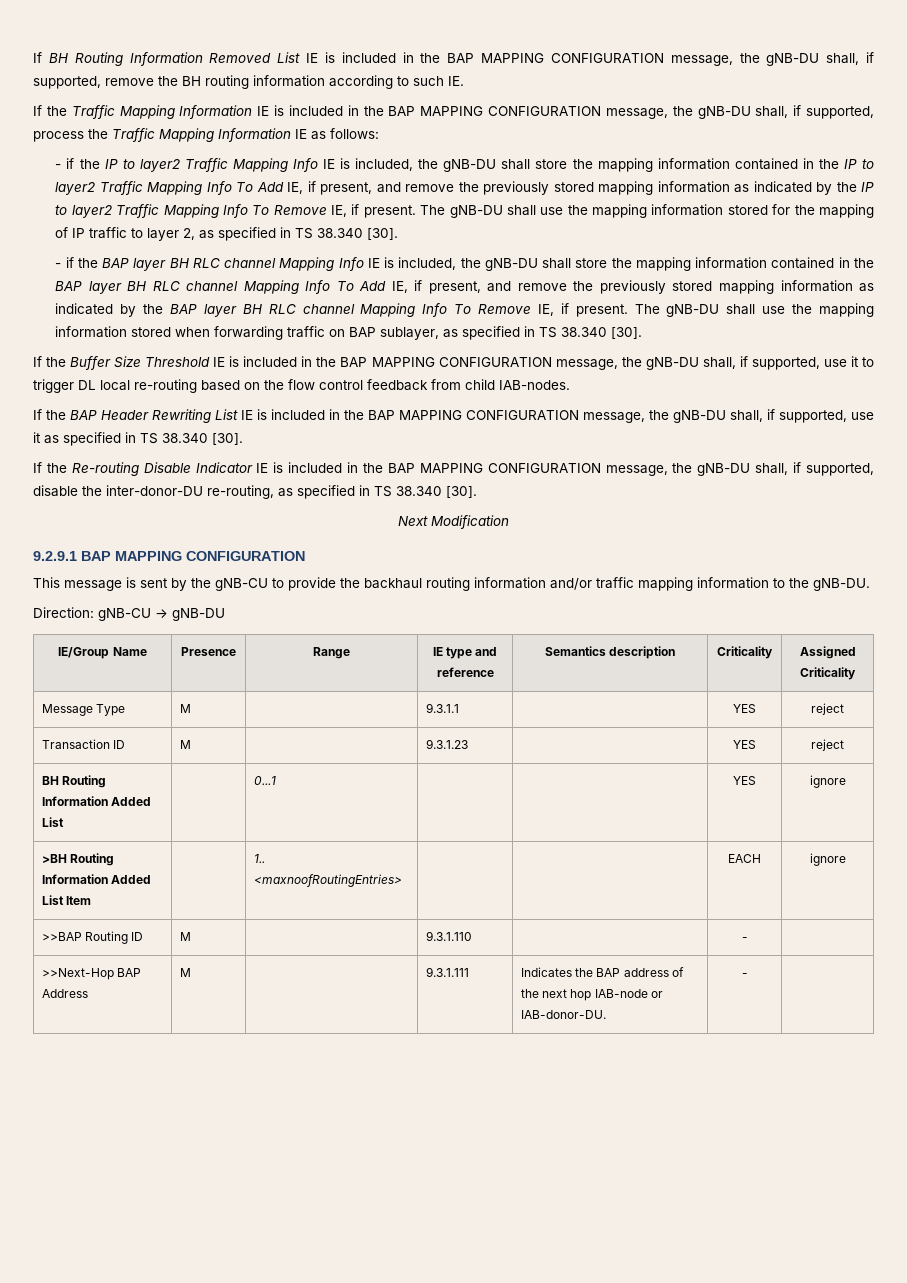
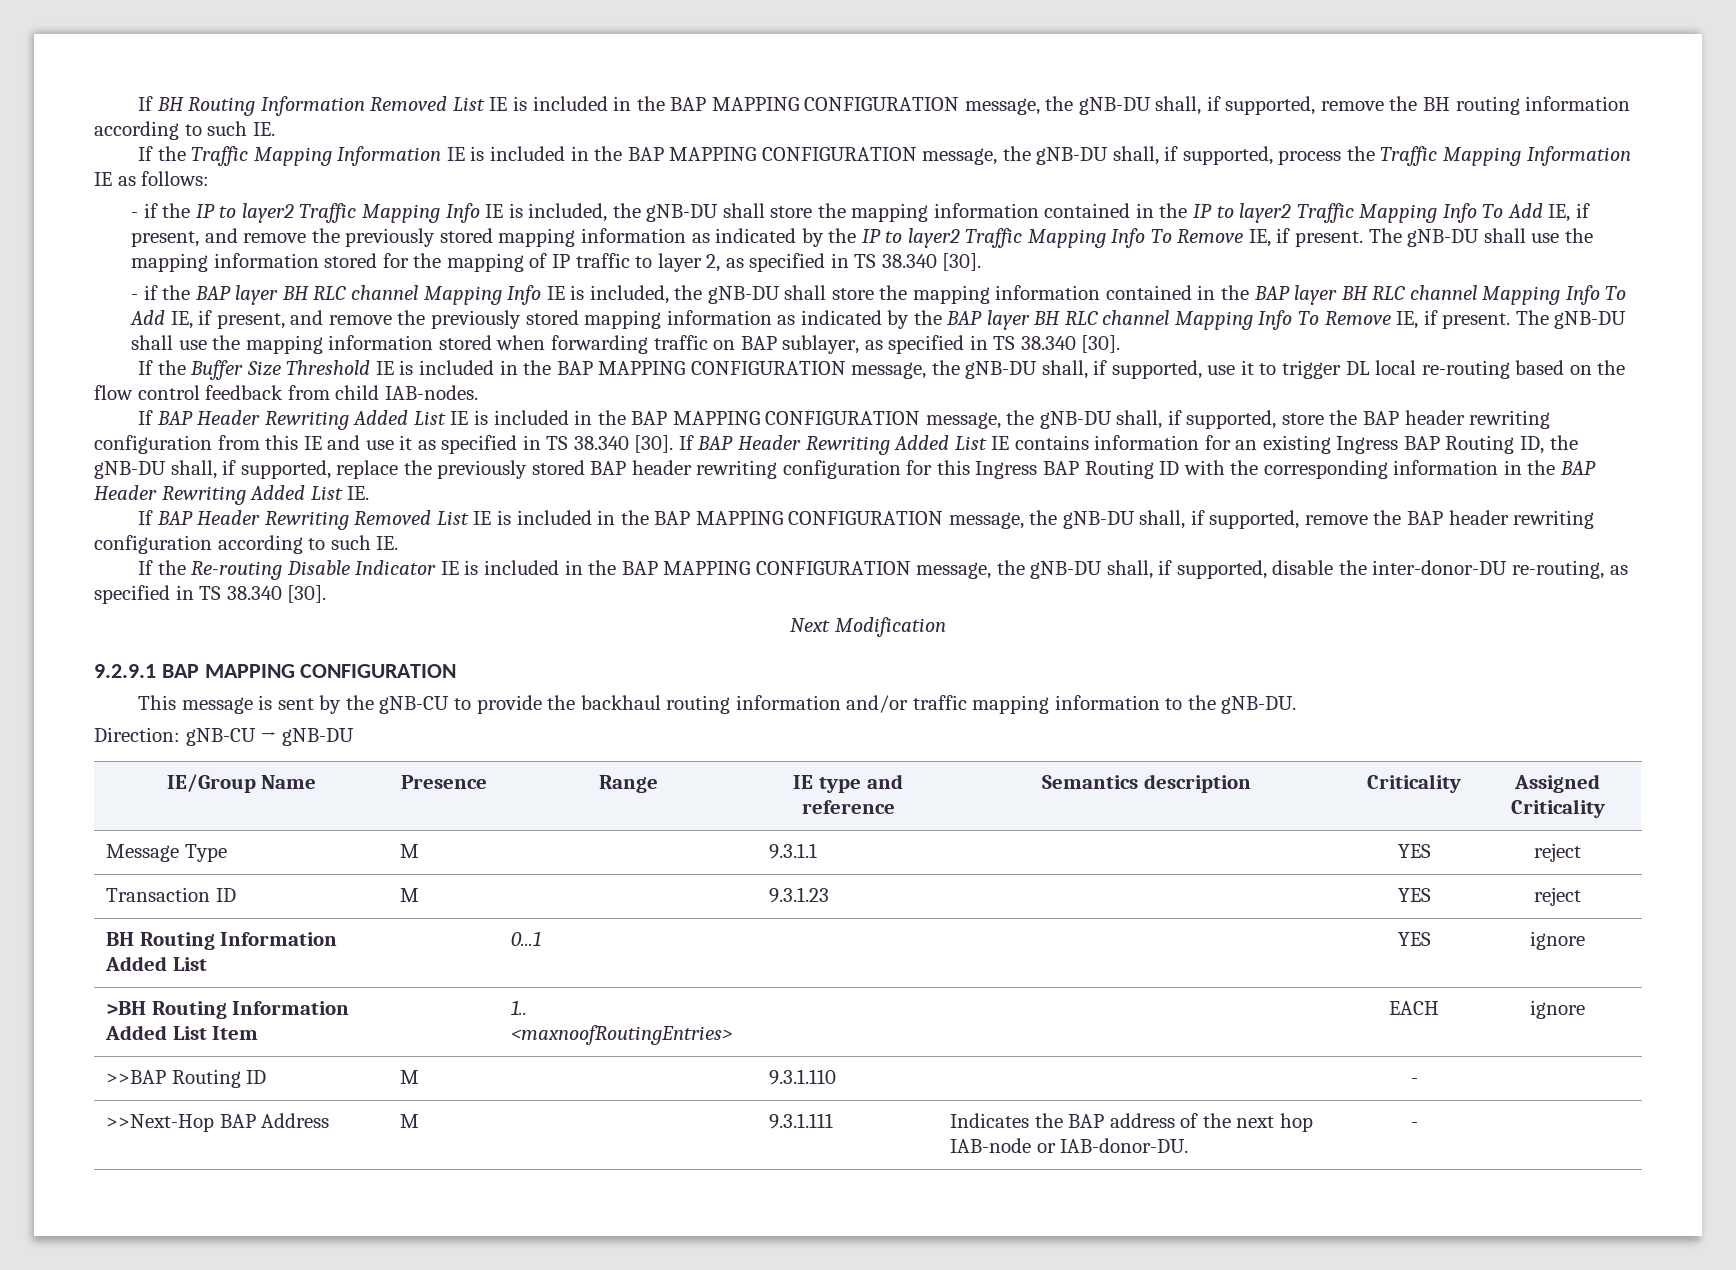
[46,409,211,423] the BAP Header Rewriting -> [156,410,409,430] BAP Header Rewriting Added
(847, 416) none -> [1281,410,1551,429] [94,435,361,454] store the BAP header rewriting configuration from this IE and
(243, 439) none -> [678,435,1578,455] [94,460,1596,479] [94,485,370,505] [138,510,1595,530] [94,535,399,554] If BAP Header Rewriting Added List IE contains information for an existing Ingress BAP Routing ID, the gNB-DU shall, if supported, replace the previously stored BAP header rewriting configuration for this Ingress BAP Routing ID with the corresponding information in the BAP Header Rewriting Added List IE. // If BAP Header Rewriting Removed List IE is included in the BAP MAPPING CONFIGURATION message, the gNB-DU shall, if supported, remove the BAP header rewriting configuration according to such IE.

